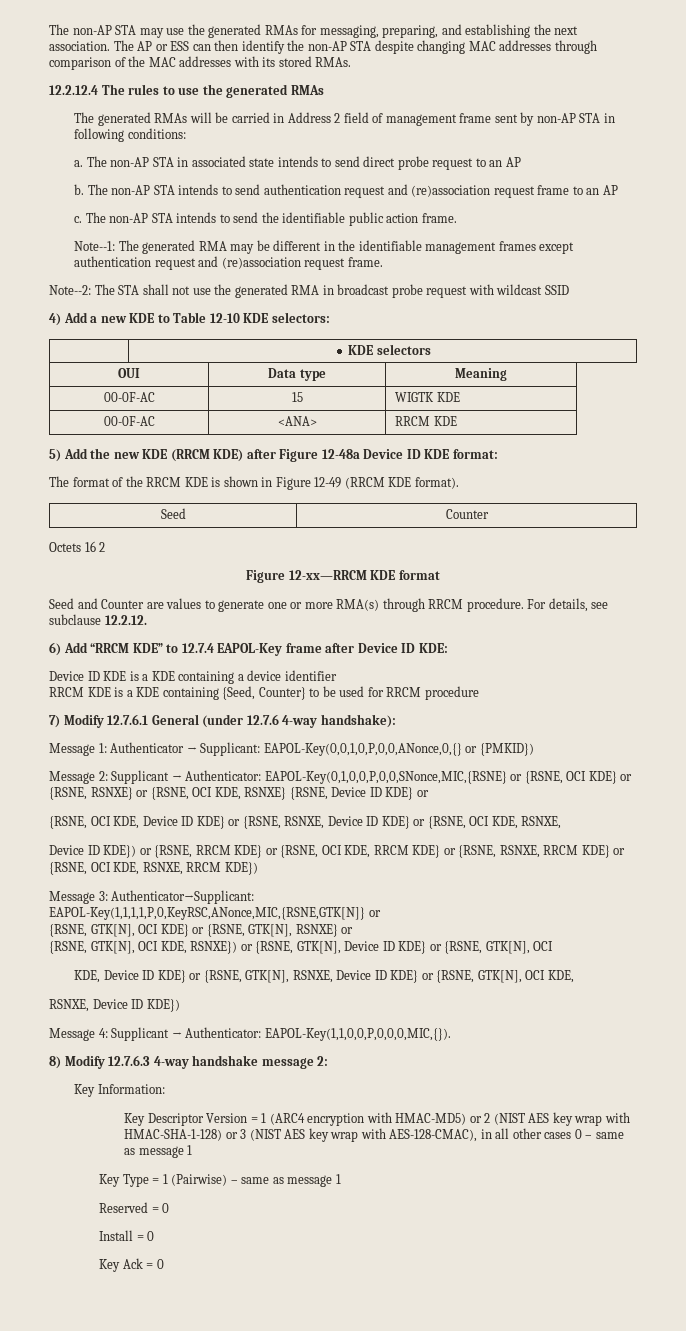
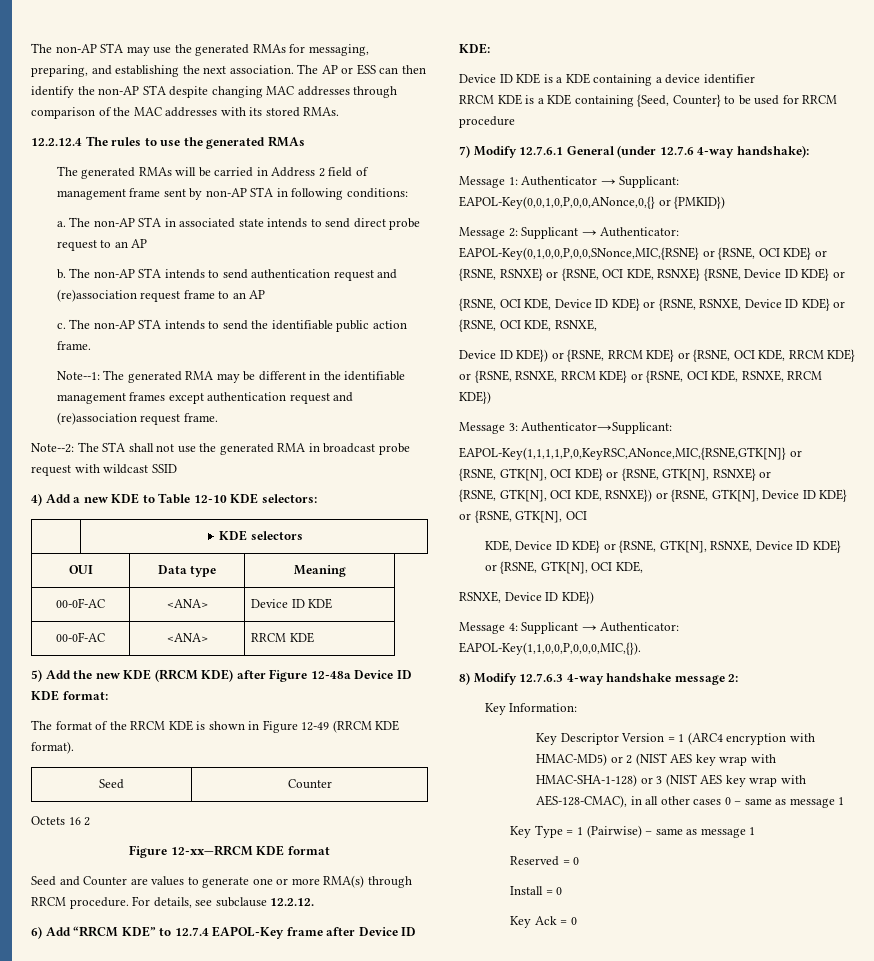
[291,392,303,402] [395,392,435,402] 15 | WIGTK -> [166,599,208,608] [251,599,305,608] <ANA> | Device ID

